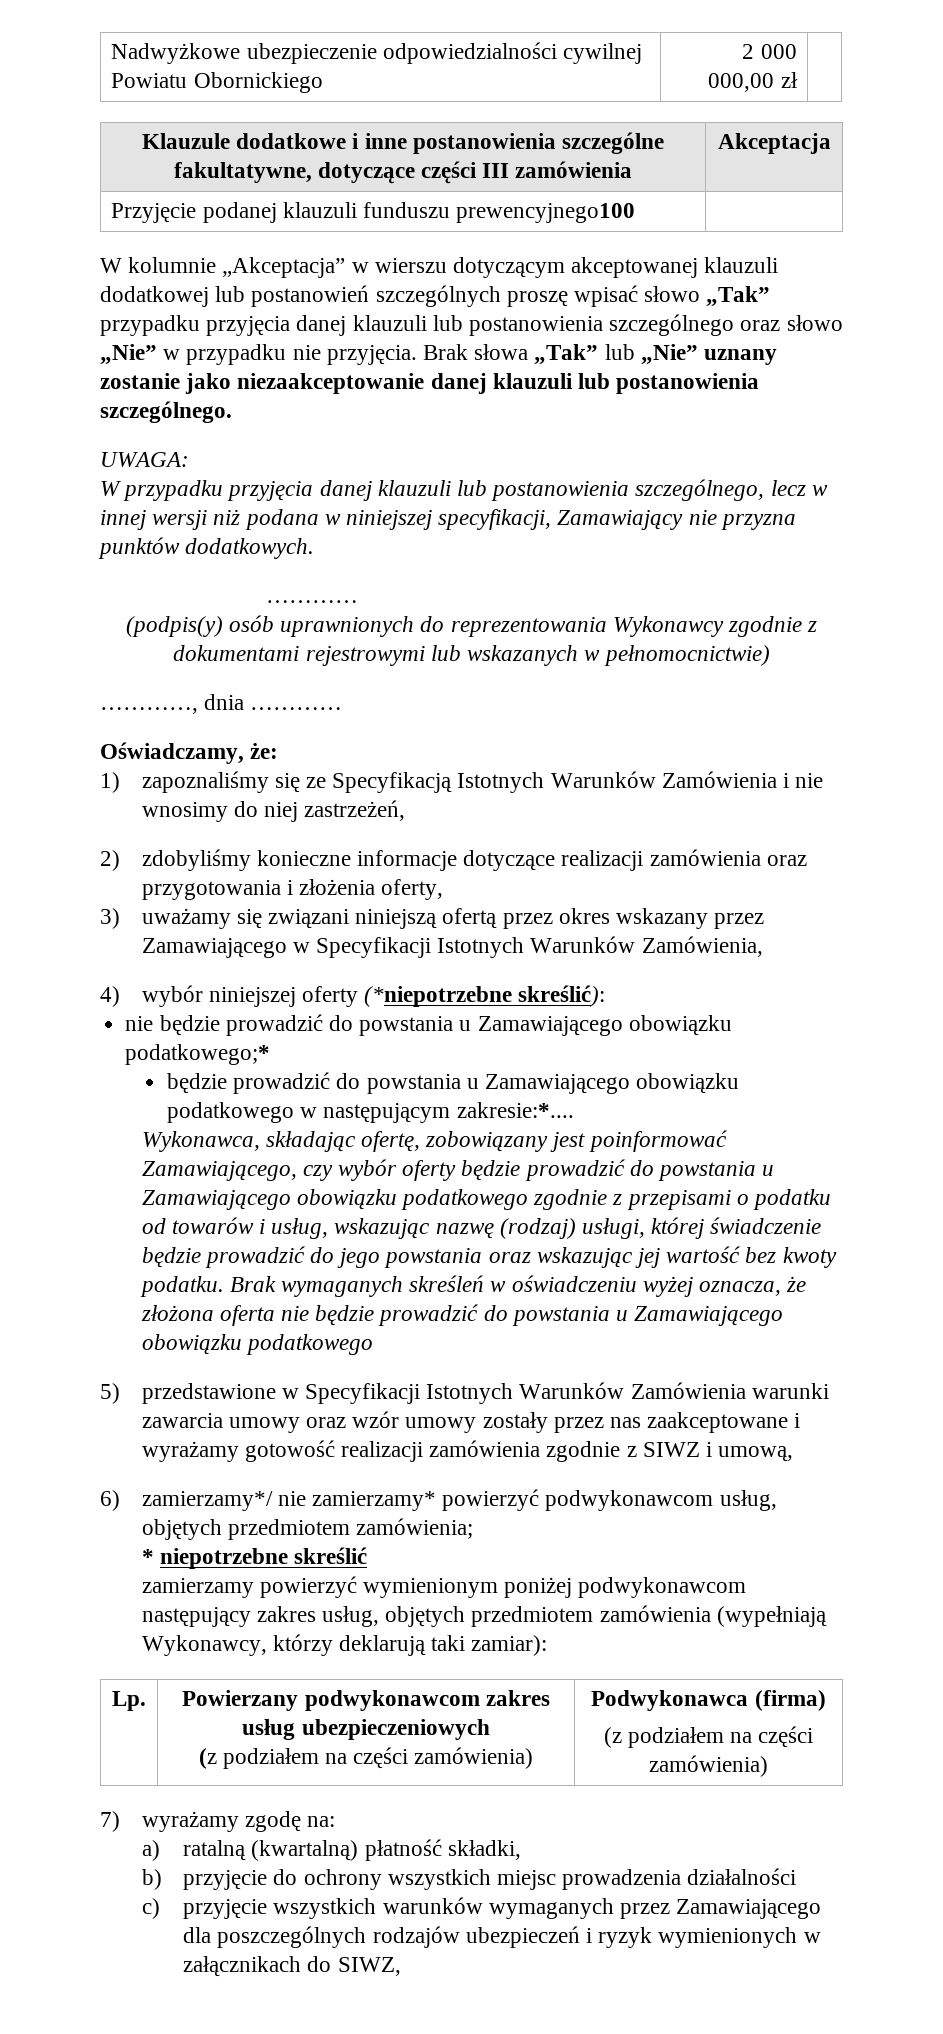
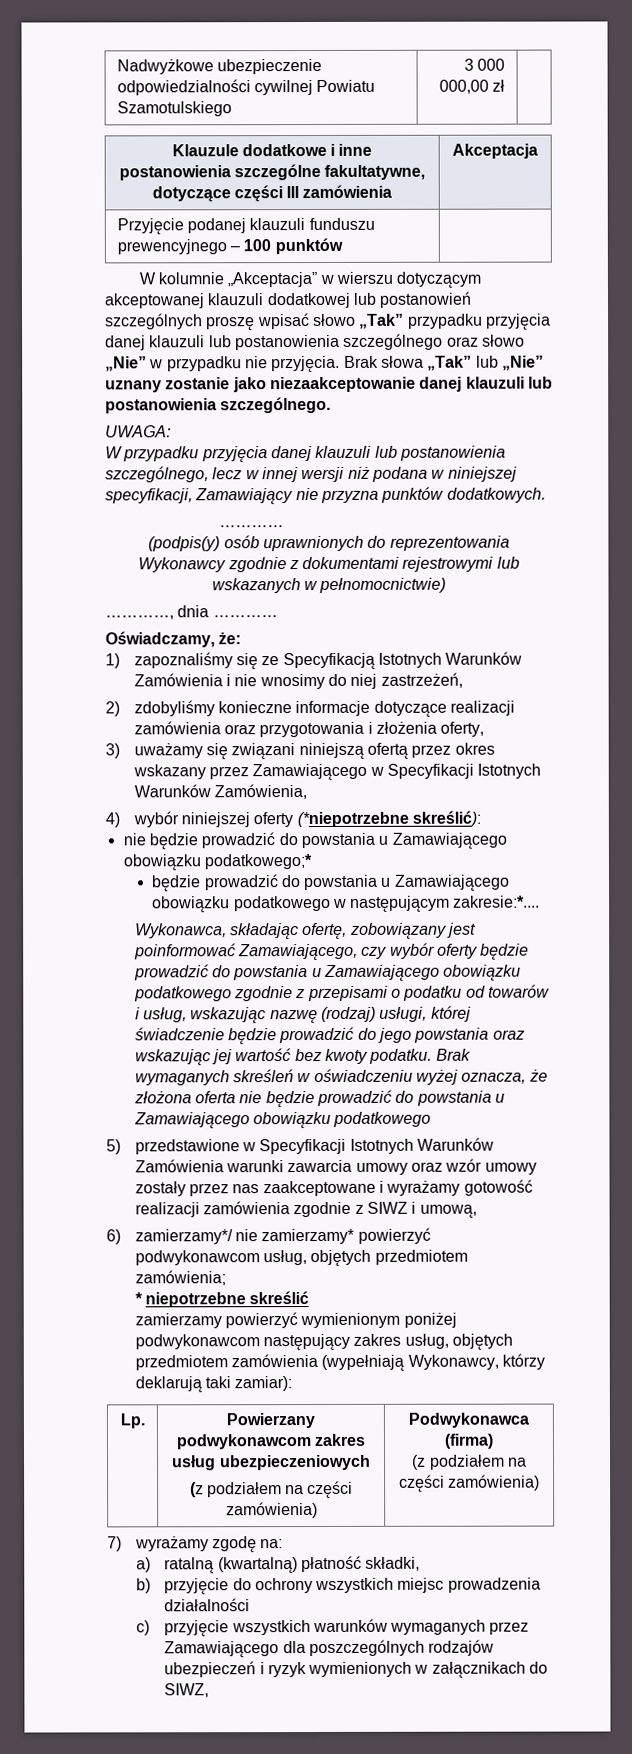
[193,72,323,93] [742,44,755,59] Obornickiego | 2 -> [116,101,232,117] [463,58,474,71] Szamotulskiego | 3
[456,203,636,223] prewencyjnego100 -> [116,237,343,255] prewencyjnego – 100 punktów

